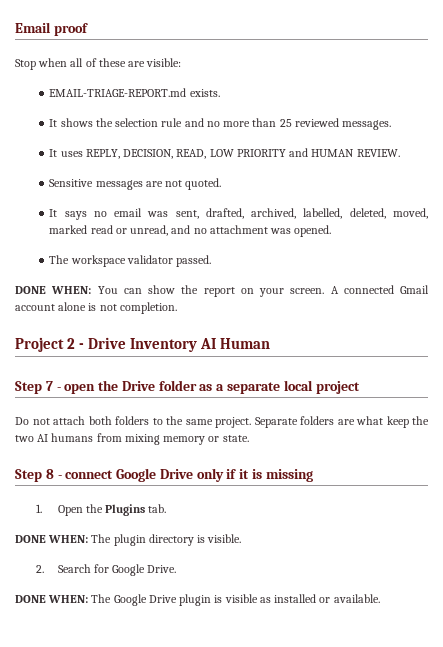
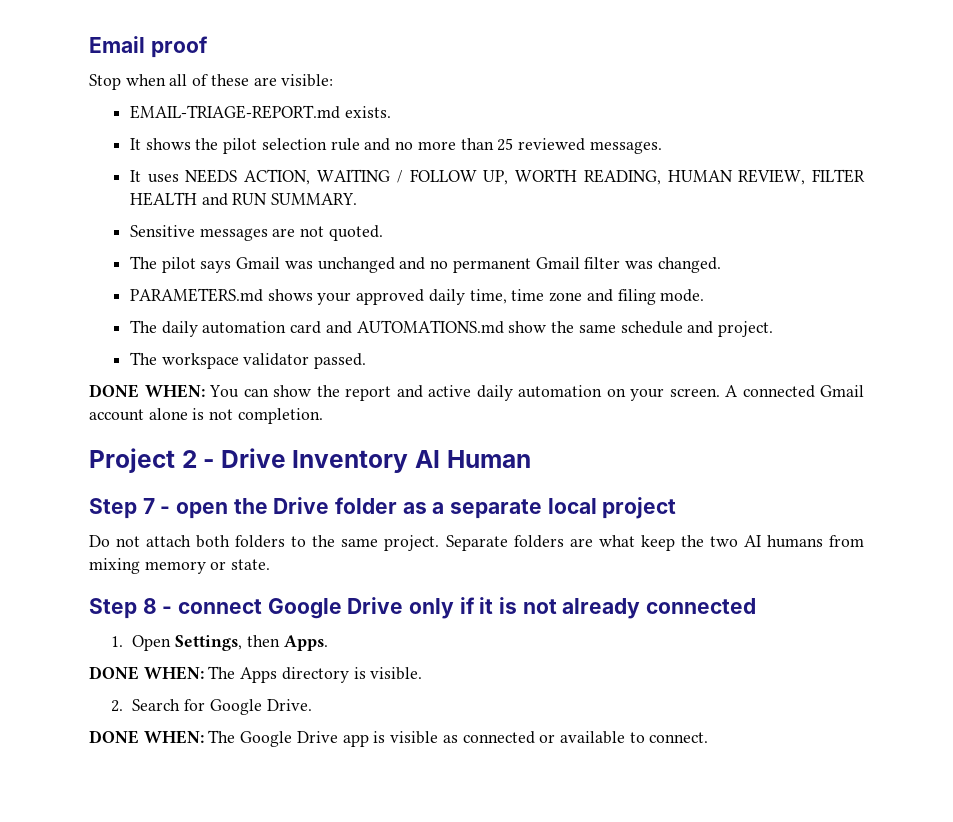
(113, 122) none -> [223,138,258,154] pilot
[85,148,400,159] REPLY, DECISION, READ, LOW PRIORITY and HUMAN REVIEW. -> [185,169,865,185] [129,192,358,206] NEEDS ACTION, WAITING / FOLLOW UP, WORTH READING, HUMAN REVIEW, FILTER HEALTH and RUN SUMMARY.
[49,208,428,220] [49,225,332,237] It says no email was sent, drafted, archived, labelled, deleted, moved, marked read or unread, and no attachment was opened. -> [129,256,721,273] [129,288,705,305] [129,320,773,337] The pilot says Gmail was unchanged and no permanent Gmail filter was changed. // PARAMETERS.md shows your approved daily time, time zone and filing mode. // The daily automation card and AUTOMATIONS.md show the same schedule and project.
(235, 292) none -> [396,385,602,401] and active daily automation
[265,469,313,482] missing -> [522,598,757,619] not already connected
[85,504,167,516] [15,534,146,546] the Plugins tab. // DONE WHEN: The plugin -> [175,635,328,651] [89,666,278,683] Settings, then Apps. // DONE WHEN: The Apps
[179,594,212,606] plugin -> [342,734,369,747] app
[274,594,380,603] installed or available. -> [462,731,709,744] connected or available to connect.

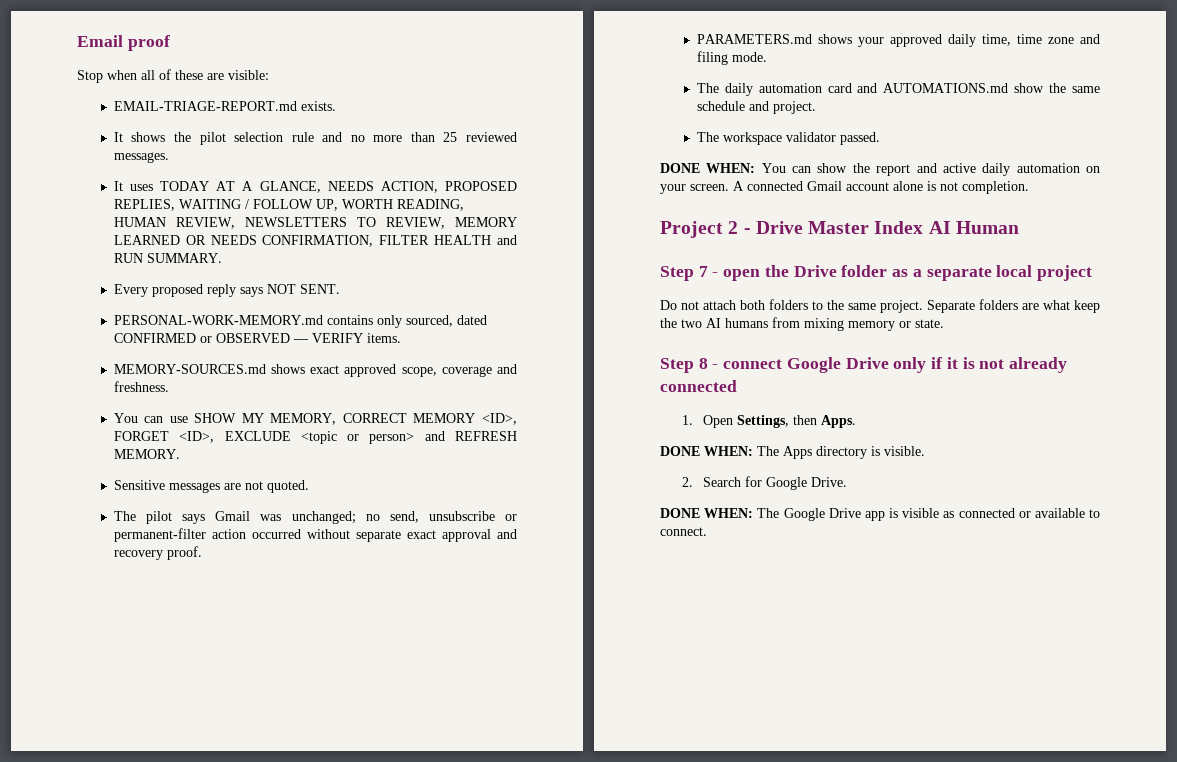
[185,169,311,185] NEEDS ACTION, -> [160,181,517,193] [113,199,175,211] TODAY AT A GLANCE, NEEDS ACTION, PROPOSED REPLIES,
(806, 177) none -> [244,217,517,229] [113,235,374,247] NEWSLETTERS TO REVIEW, MEMORY LEARNED OR NEEDS CONFIRMATION,
(358, 199) none -> [113,284,340,297] [113,315,487,328] [113,333,401,343] [113,364,517,377] [113,381,169,392] [113,413,517,425] [113,431,517,444] [113,449,180,459] // Every proposed reply says NOT SENT. // PERSONAL-WORK-MEMORY.md contains only sourced, dated CONFIRMED or OBSERVED — VERIFY items. // MEMORY-SOURCES.md shows exact approved scope, coverage and freshness. // You can use SHOW MY MEMORY, CORRECT MEMORY <ID>, FORGET <ID>, EXCLUDE <topic or person> and REFRESH MEMORY.
[317,257,721,273] unchanged and no permanent Gmail filter was changed. -> [291,511,517,524] [113,528,517,542] [113,546,202,560] unchanged; no send, unsubscribe or permanent-filter action occurred without separate exact approval and recovery proof.
[292,450,409,473] Inventory -> [808,221,924,234] Master Index

